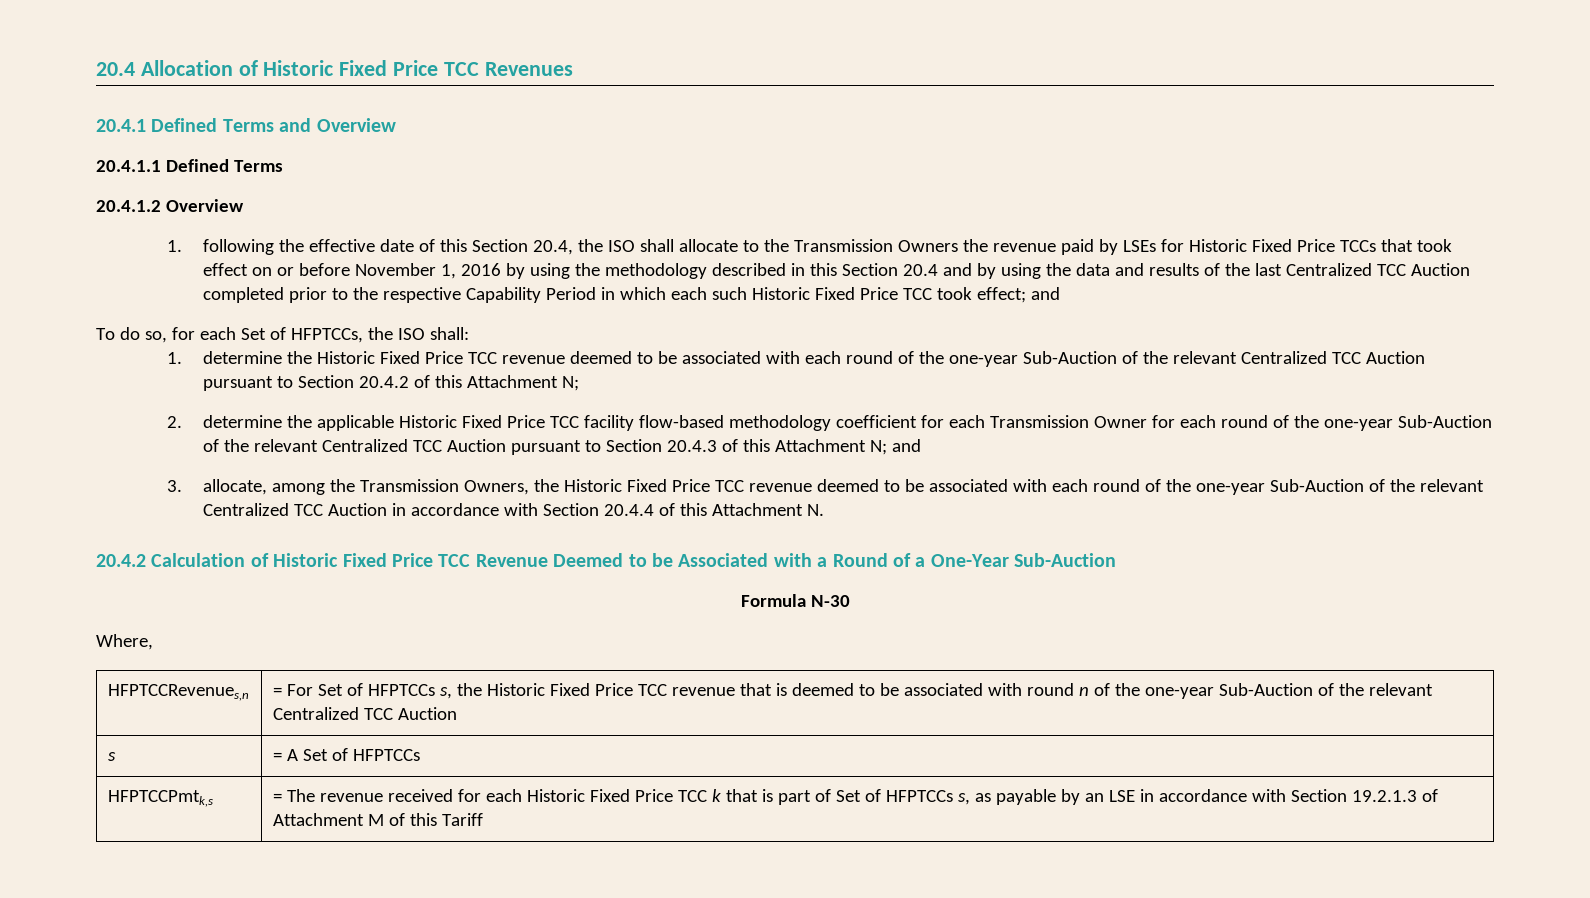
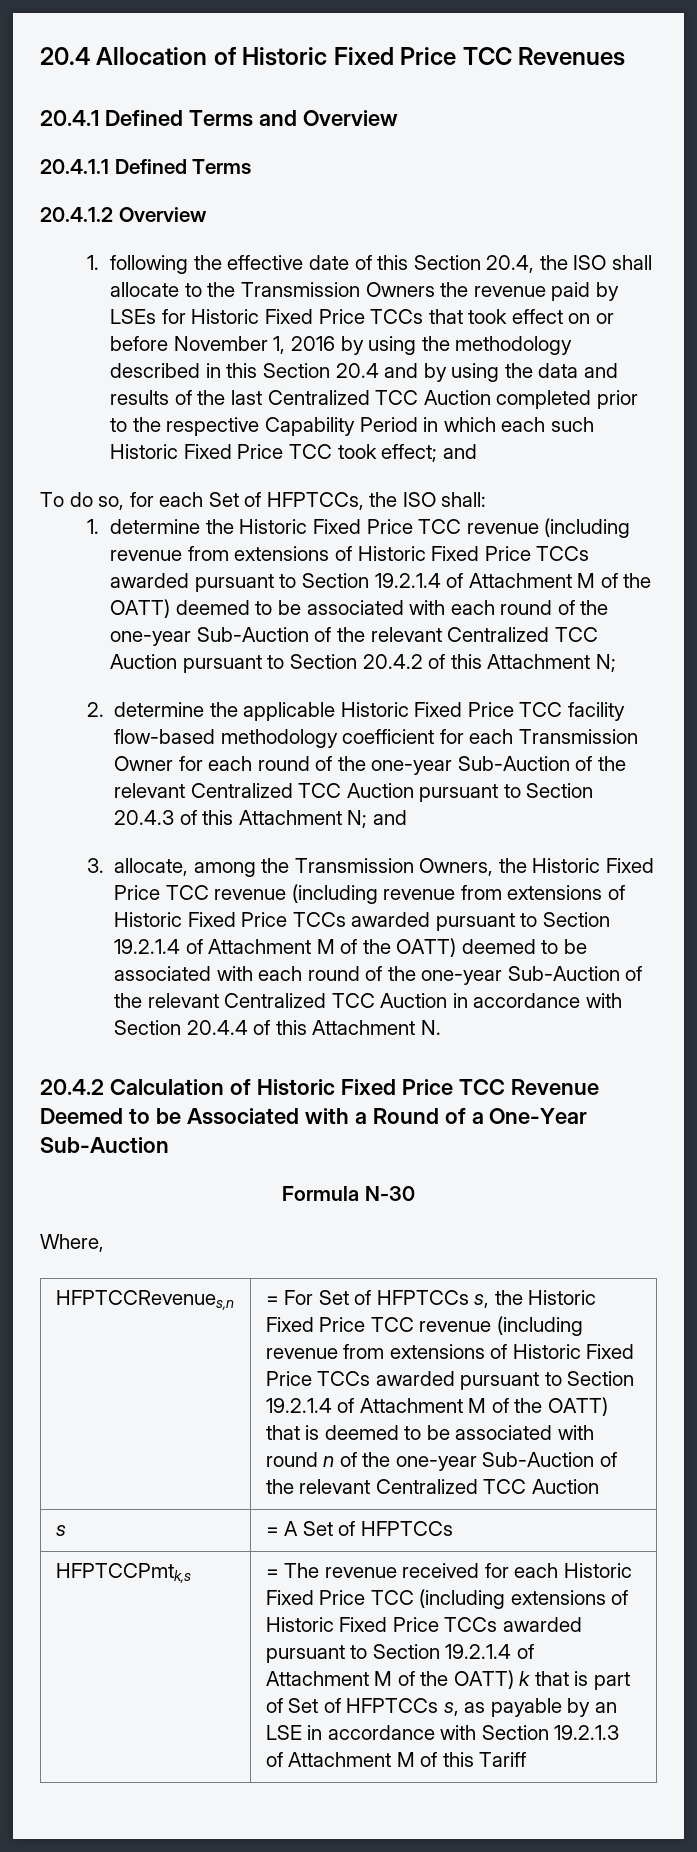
(565, 359) none -> [544,518,631,538] [110,546,590,561] [110,573,652,592] [110,599,171,618] (including revenue from extensions of Historic Fixed Price TCCs awarded pursuant to Section 19.2.1.4 of Attachment M of the OATT)
(812, 487) none -> [291,884,625,904] [114,912,610,931] [114,938,457,957] (including revenue from extensions of Historic Fixed Price TCCs awarded pursuant to Section 19.2.1.4 of Attachment M of the OATT)
(735, 691) none -> [496,1316,583,1336] [265,1344,635,1359] [265,1371,635,1390] [265,1397,608,1416] (including revenue from extensions of Historic Fixed Price TCCs awarded pursuant to Section 19.2.1.4 of Attachment M of the OATT)
(707, 796) none -> [419,1589,629,1609] [265,1617,582,1632] [265,1644,534,1663] [265,1670,514,1689] (including extensions of Historic Fixed Price TCCs awarded pursuant to Section 19.2.1.4 of Attachment M of the OATT)

